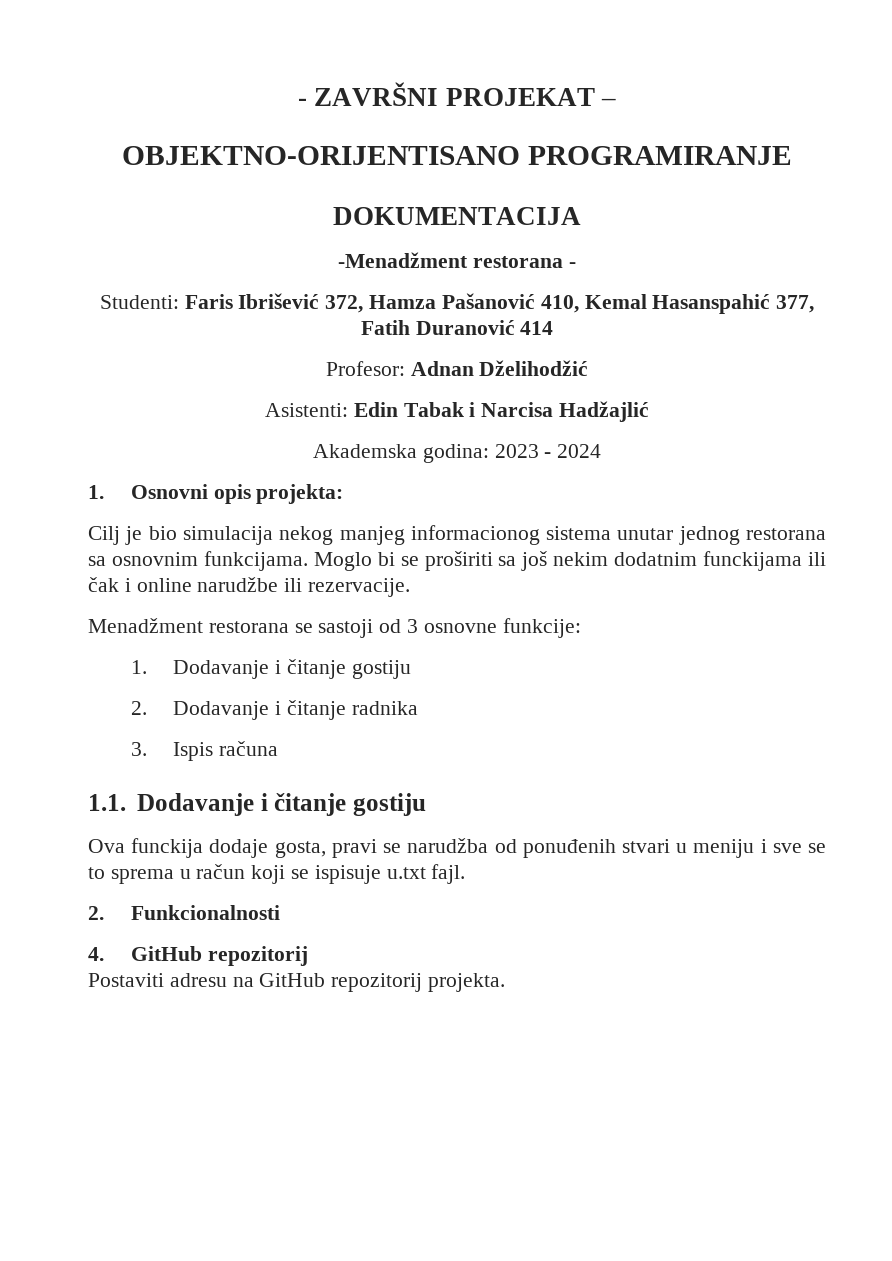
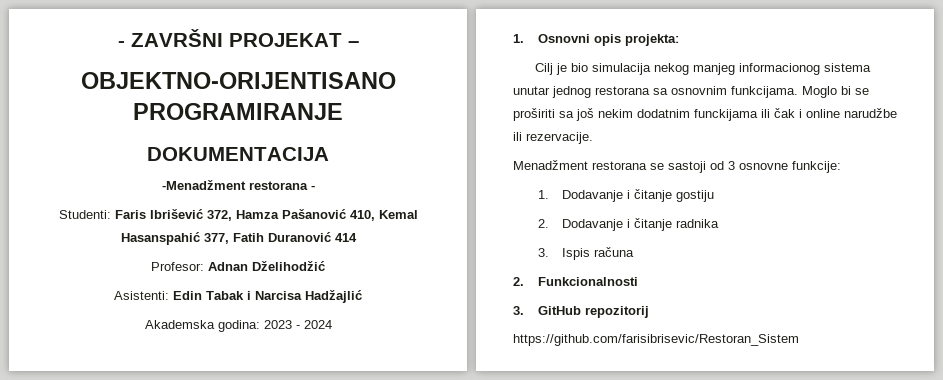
[88,793,426,816] [88,838,826,858] [88,864,466,884] // 1.1. Dodavanje i čitanje gostiju // Ova funckija dodaje gosta, pravi se narudžba od ponuđenih stvari u meniju i sve se to sprema u račun koji se ispisuje u.txt fajl. -> (635, 252) none
[88,947,104,961] 4. -> [513,306,524,315] 3.
[88,973,506,992] Postaviti adresu na GitHub repozitorij projekta. -> [513,334,799,346] https://github.com/farisibrisevic/Restoran_Sistem

